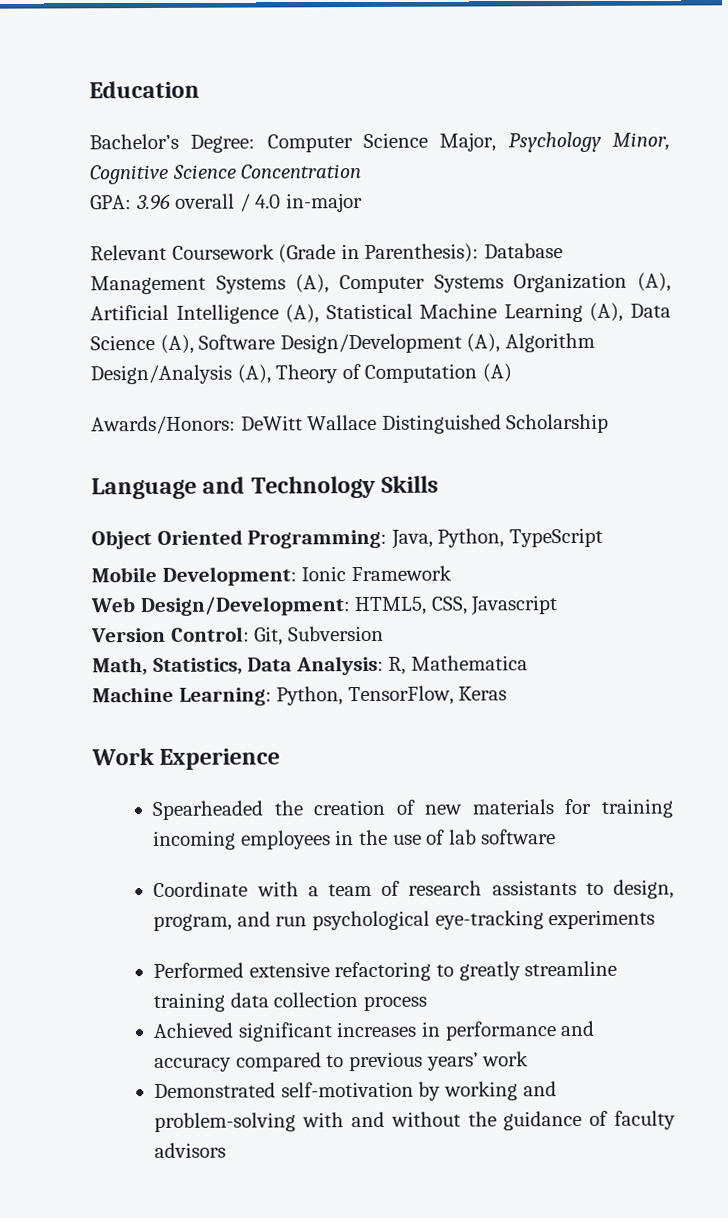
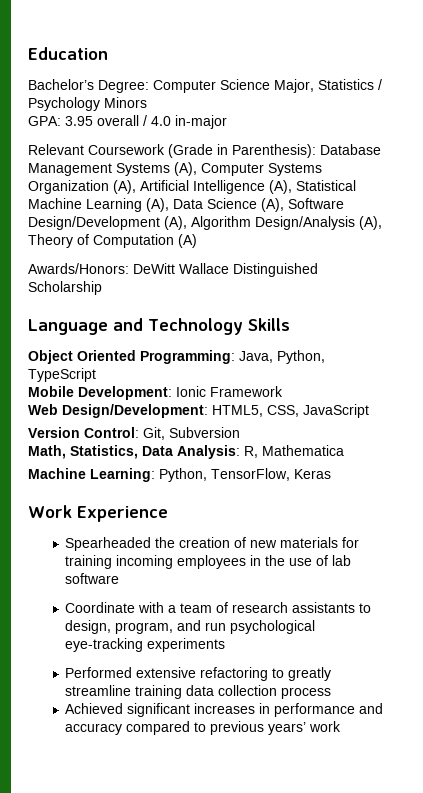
[507,131,670,153] [89,164,362,185] Psychology Minor, Cognitive Science Concentration -> [318,79,382,90] [28,97,147,111] Statistics / Psychology Minors
[135,193,171,211] 3.96 -> [65,116,93,126] 3.95
[470,595,559,616] Javascript -> [303,404,369,418] JavaScript
[154,1081,557,1101] [154,1110,676,1132] [154,1142,227,1158] // Demonstrated self-motivation by working and problem-solving with and without the guidance of faculty advisors -> (342, 726) none

